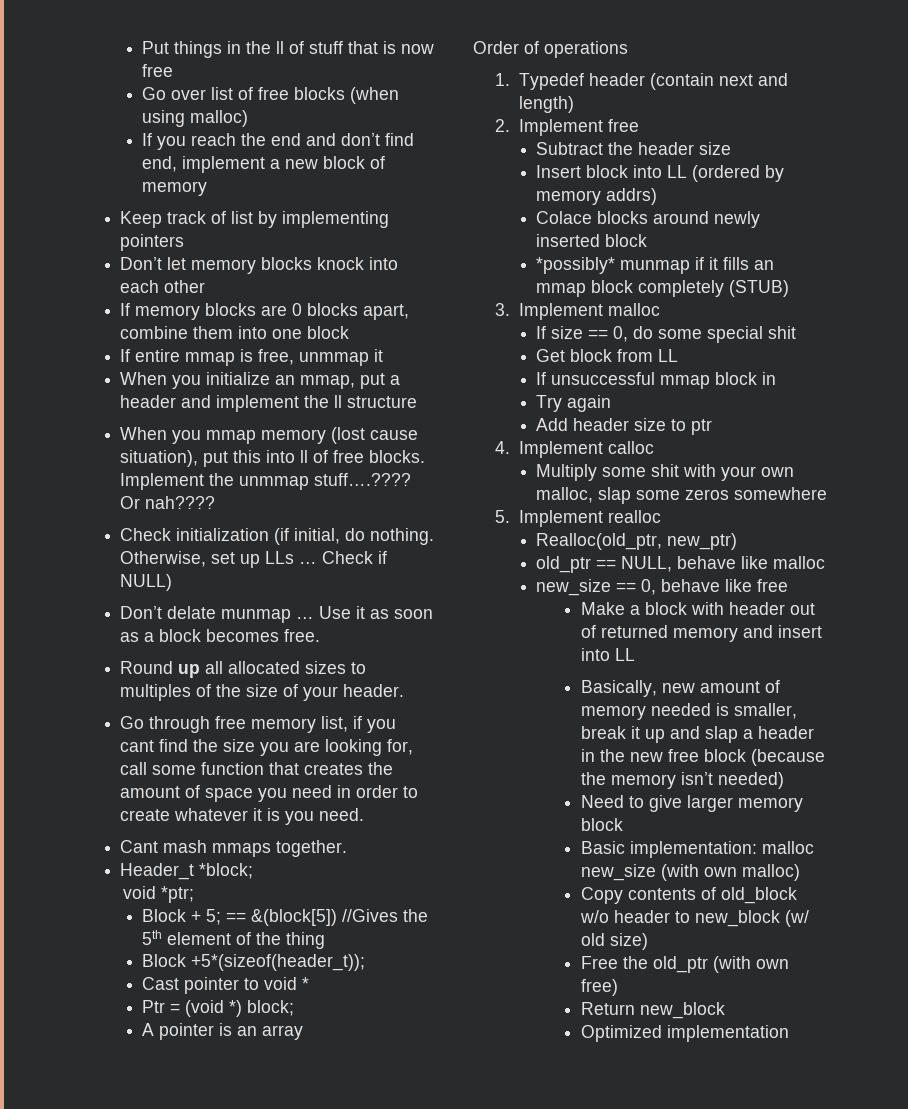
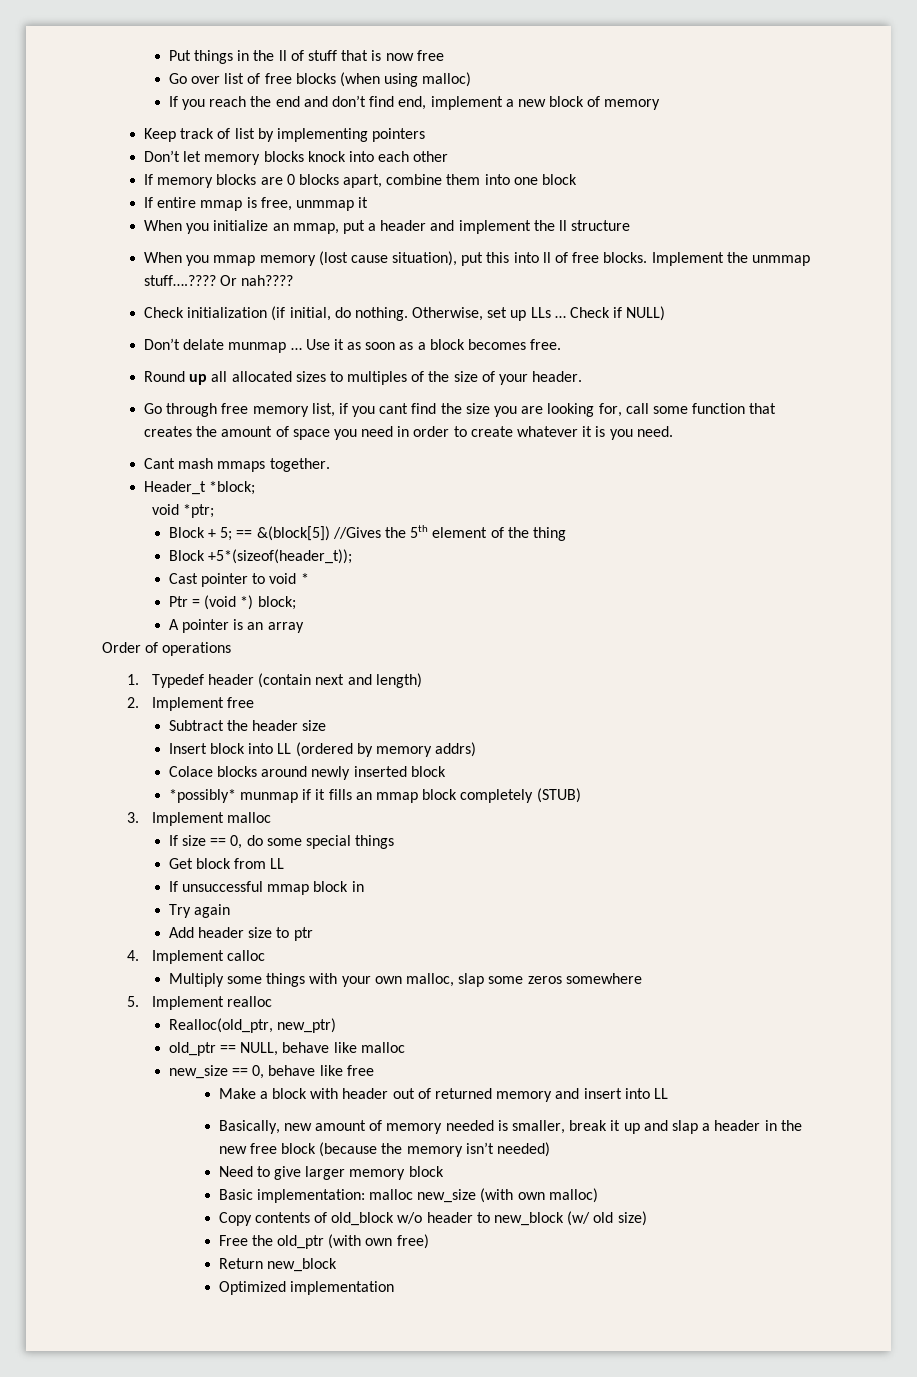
[768,326,797,339] shit -> [355,835,395,849] things
[651,464,680,477] shit -> [266,973,306,987] things

